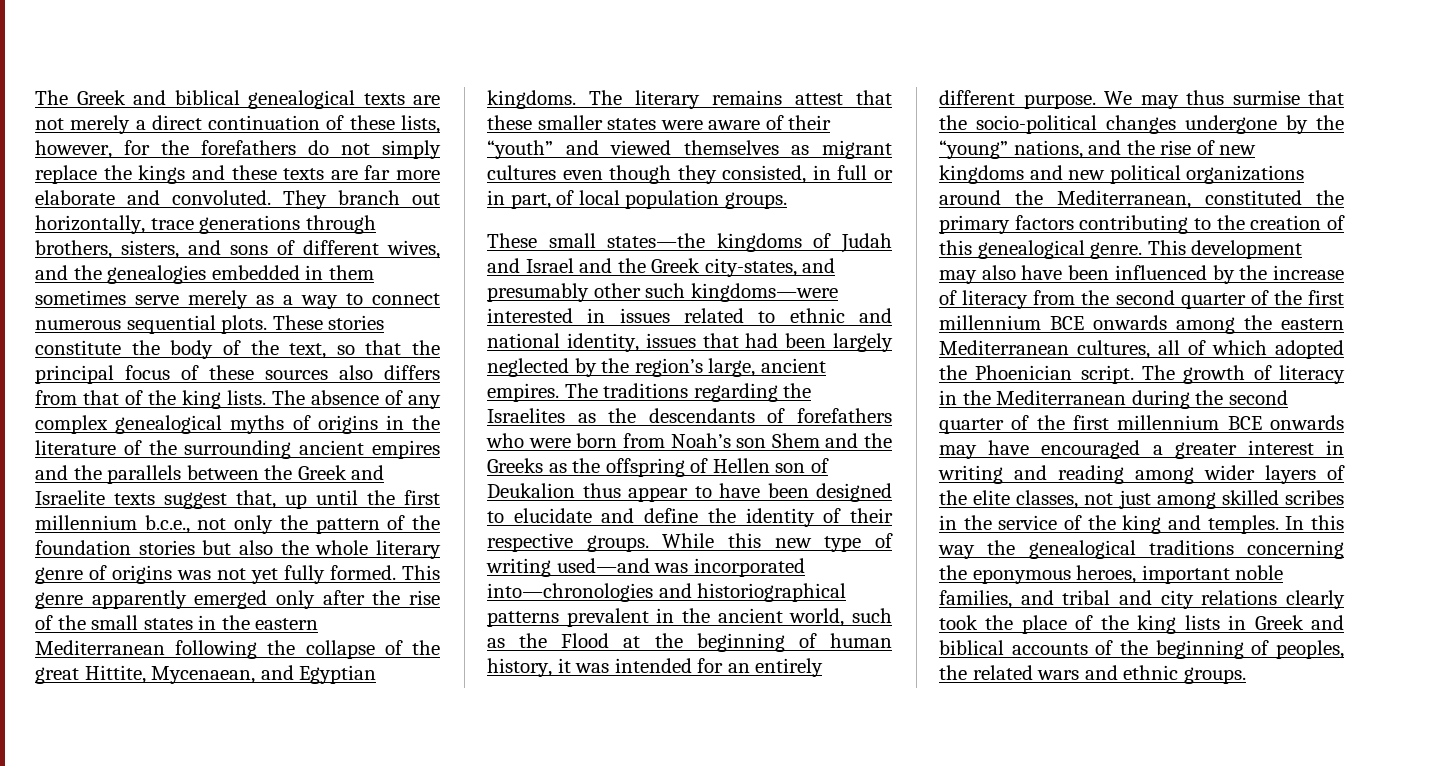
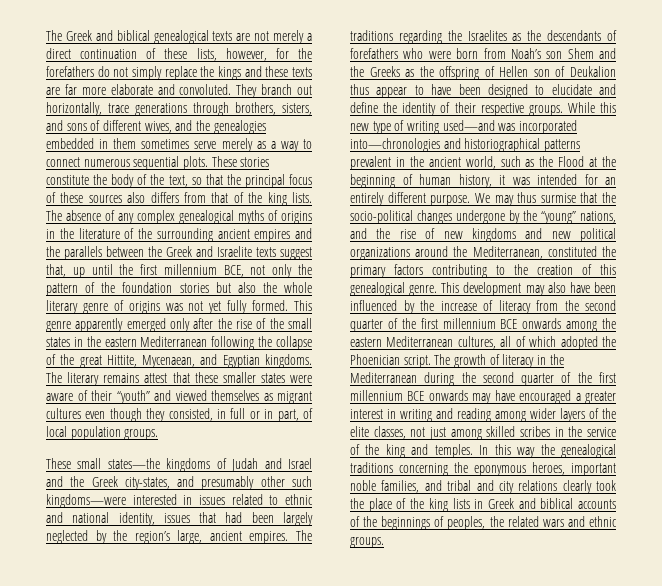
[144,515,190,534] b.c.e., -> [223,265,244,277] BCE,
[1155,640,1244,659] beginning -> [381,516,431,530] beginnings

